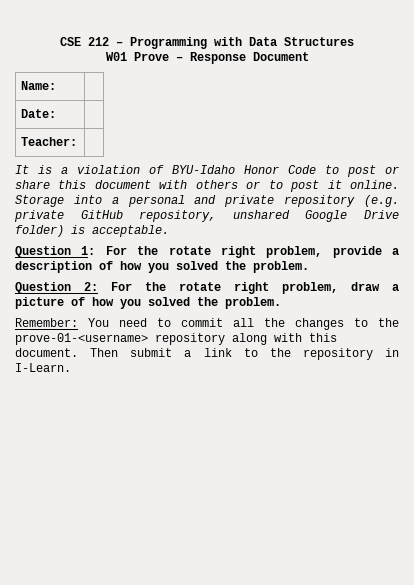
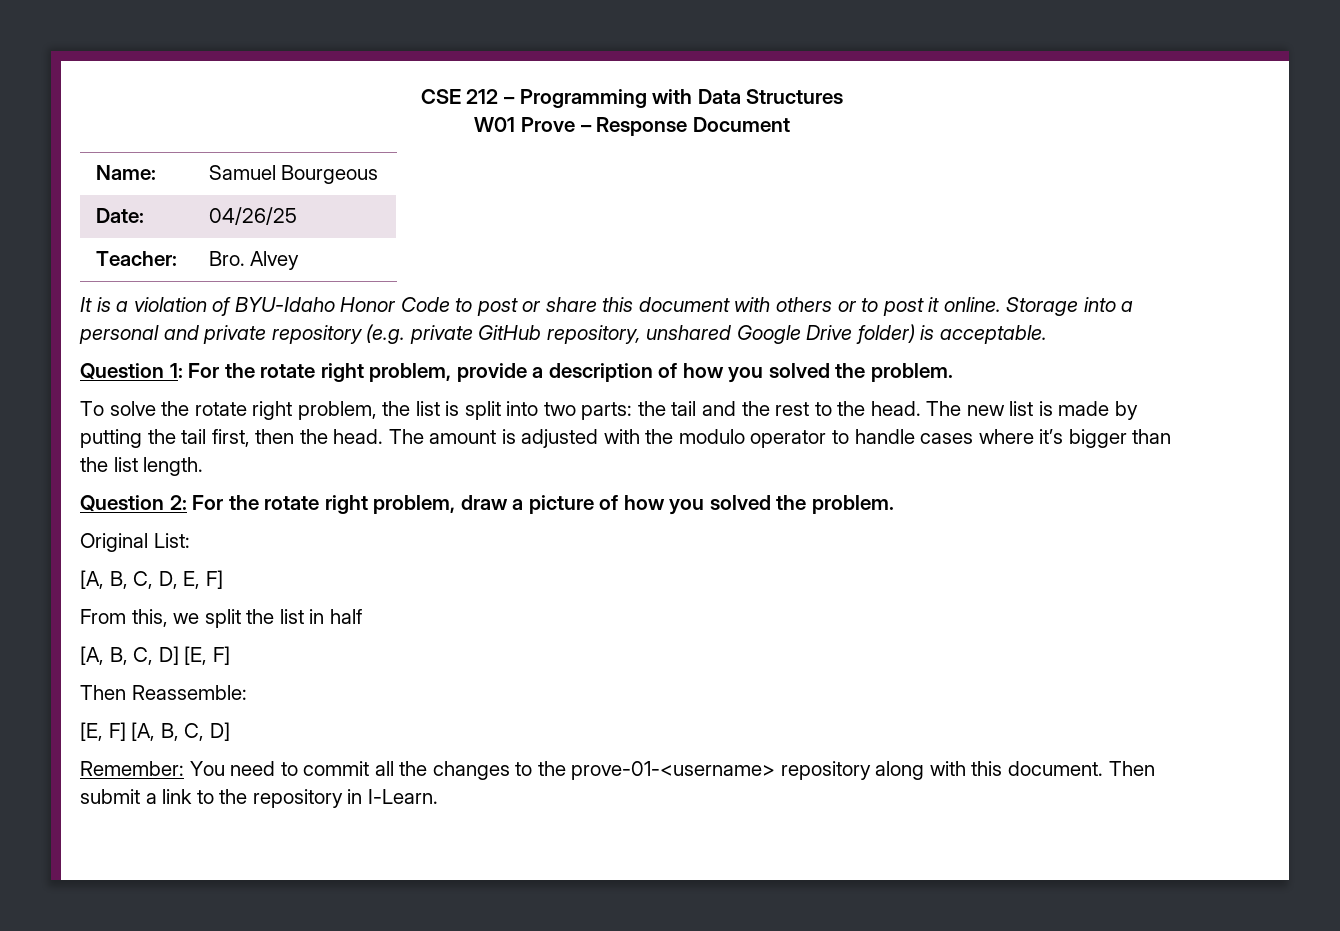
(57, 85) none -> [208,165,379,184] Samuel Bourgeous
(57, 113) none -> [208,207,297,225] 04/26/25
(78, 141) none -> [208,251,300,270] Bro. Alvey
(309, 267) none -> [80,401,1138,420] [80,429,1172,448] [80,457,204,476] // To solve the rotate right problem, the list is split into two parts: the tail and the rest to the head. The new list is made by putting the tail first, then the head. The amount is adjusted with the modulo operator to handle cases where it’s bigger than the list length.
(281, 303) none -> [80,533,190,552] [80,570,223,589] [80,609,362,628] [80,646,230,665] [80,685,247,700] [80,722,230,741] // Original List: // [A, B, C, D, E, F] // From this, we split the list in half // [A, B, C, D] [E, F] // Then Reassemble: // [E, F] [A, B, C, D]

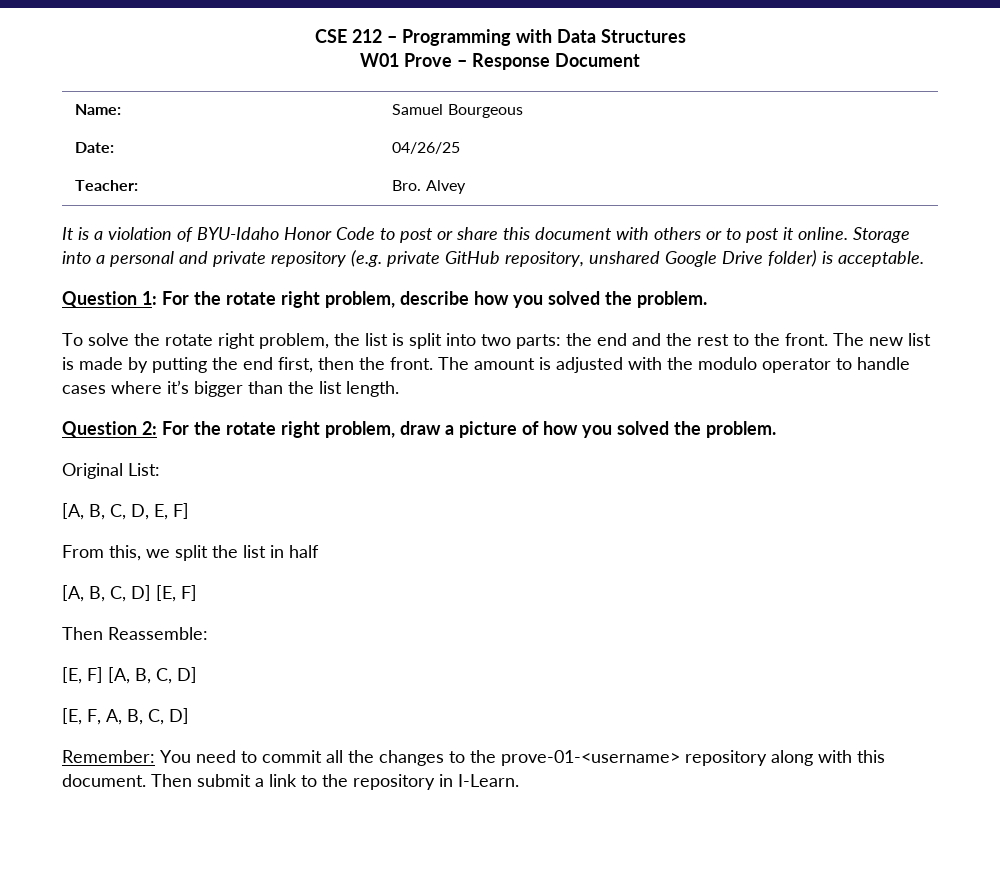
[456,363,678,382] provide a description of -> [400,291,469,305] describe
[671,401,697,416] tail -> [597,333,627,346] end
[870,401,921,416] head. -> [785,333,828,346] front.
[181,429,207,444] tail -> [243,357,273,370] end
[333,429,384,444] head. -> [390,357,433,370] front.
(230, 731) none -> [62,708,189,725] // [E, F, A, B, C, D]

